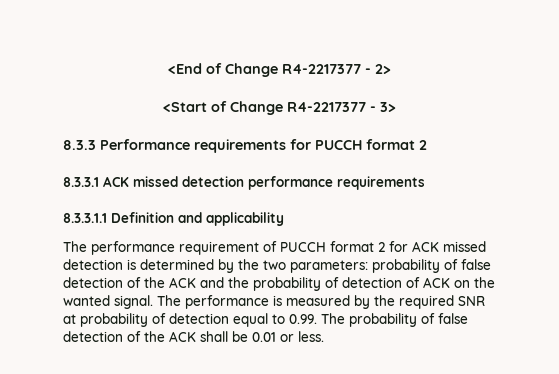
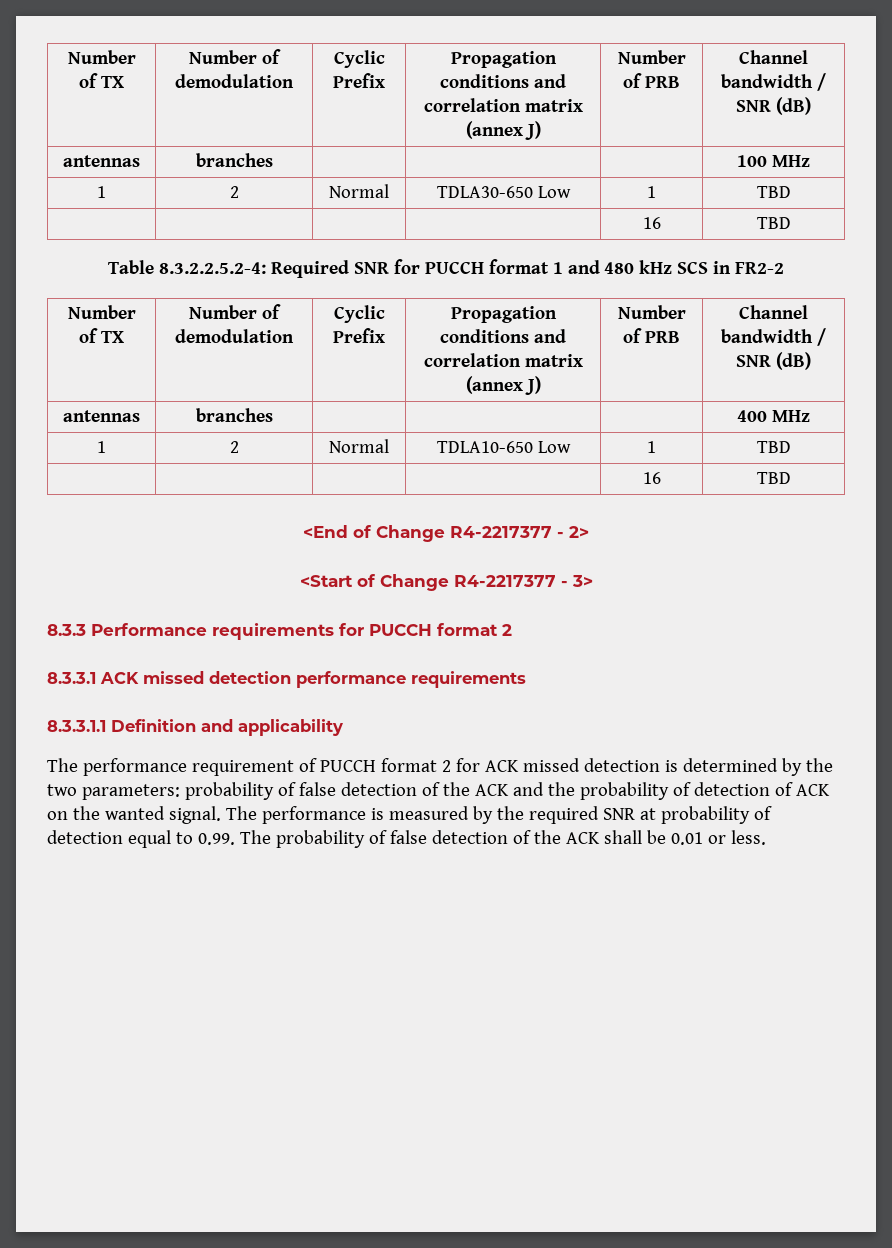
(168, 68) none -> [67,50,136,64] [79,73,124,88] [189,49,281,64] [175,74,294,88] [333,50,385,68] [333,73,385,88] [450,51,557,68] [440,74,566,88] [423,98,583,112] [465,121,541,140] [617,50,686,64] [623,73,680,88] [739,50,808,64] [721,73,826,91] [736,97,811,115] [63,155,140,167] [195,153,273,167] [737,155,810,167] [97,186,106,198] [229,186,239,198] [329,184,389,198] [436,186,571,198] [647,186,656,198] [756,186,791,198] [642,217,661,229] [756,217,791,229] [107,259,785,278] [67,305,136,319] [79,328,124,343] [189,304,281,319] [175,329,294,343] [333,305,385,323] [333,328,385,343] [450,306,557,323] [440,329,566,343] [423,353,583,367] [465,376,541,395] [617,305,686,319] [623,328,680,343] [739,305,808,319] [721,328,826,346] [736,352,811,370] [63,410,140,422] [195,408,273,422] [737,410,810,422] [97,441,106,453] [229,441,239,453] [329,439,389,453] [436,441,571,453] [647,441,656,453] [756,441,791,453] [642,472,661,484] [756,472,791,484] Number of TX | Number of demodulation | Cyclic Prefix | Propagation conditions and correlation matrix (annex J) | Number of PRB | Channel bandwidth / SNR (dB) // antennas | branches | | | | 100 MHz // 1 | 2 | Normal | TDLA30-650 Low | 1 | TBD // | | | | 16 | TBD // Table 8.3.2.2.5.2-4: Required SNR for PUCCH format 1 and 480 kHz SCS in FR2-2 // Number of TX | Number of demodulation | Cyclic Prefix | Propagation conditions and correlation matrix (annex J) | Number of PRB | Channel bandwidth / SNR (dB) // antennas | branches | | | | 400 MHz // 1 | 2 | Normal | TDLA10-650 Low | 1 | TBD // | | | | 16 | TBD //

